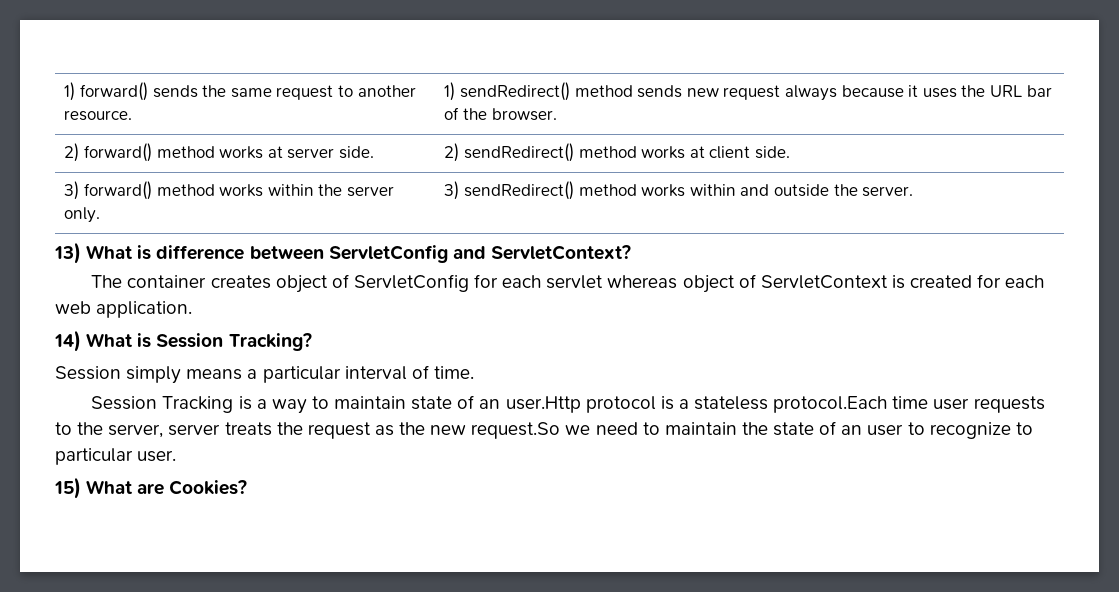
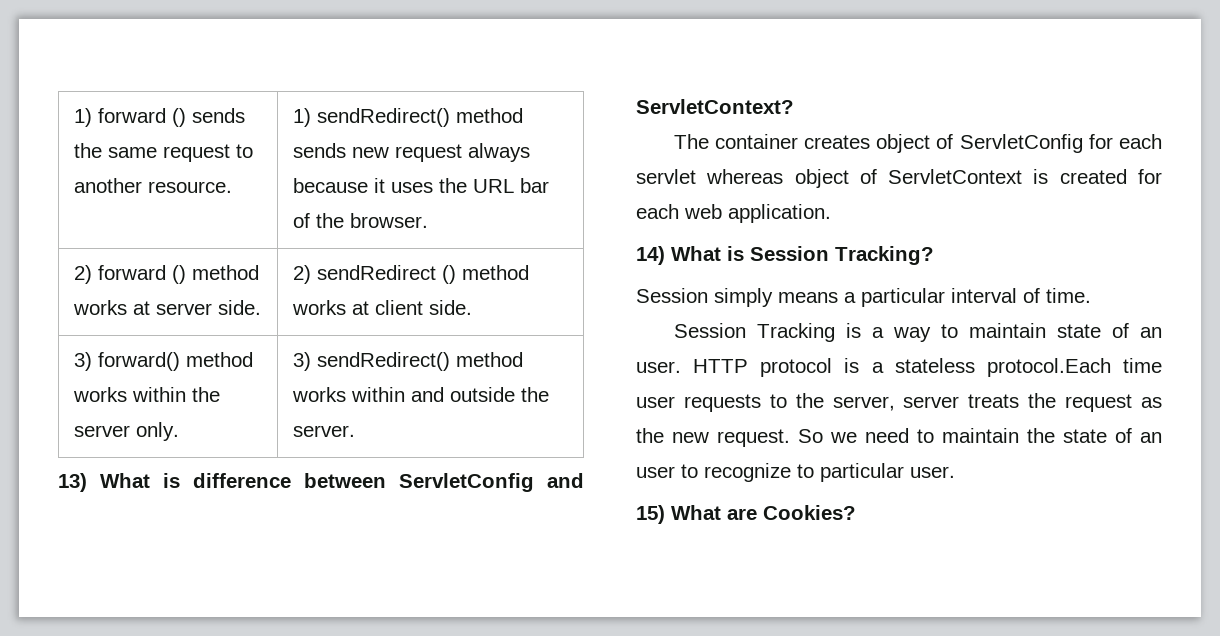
[64,82,149,101] 1) forward() -> [74,108,187,127] 1) forward ()
[84,143,153,162] forward() -> [98,265,187,284] forward ()
[464,143,575,162] sendRedirect() -> [317,265,457,284] sendRedirect ()
[505,396,581,413] user.Http -> [636,359,749,373] user. HTTP
[471,422,561,439] request.So -> [717,429,823,447] request. So

